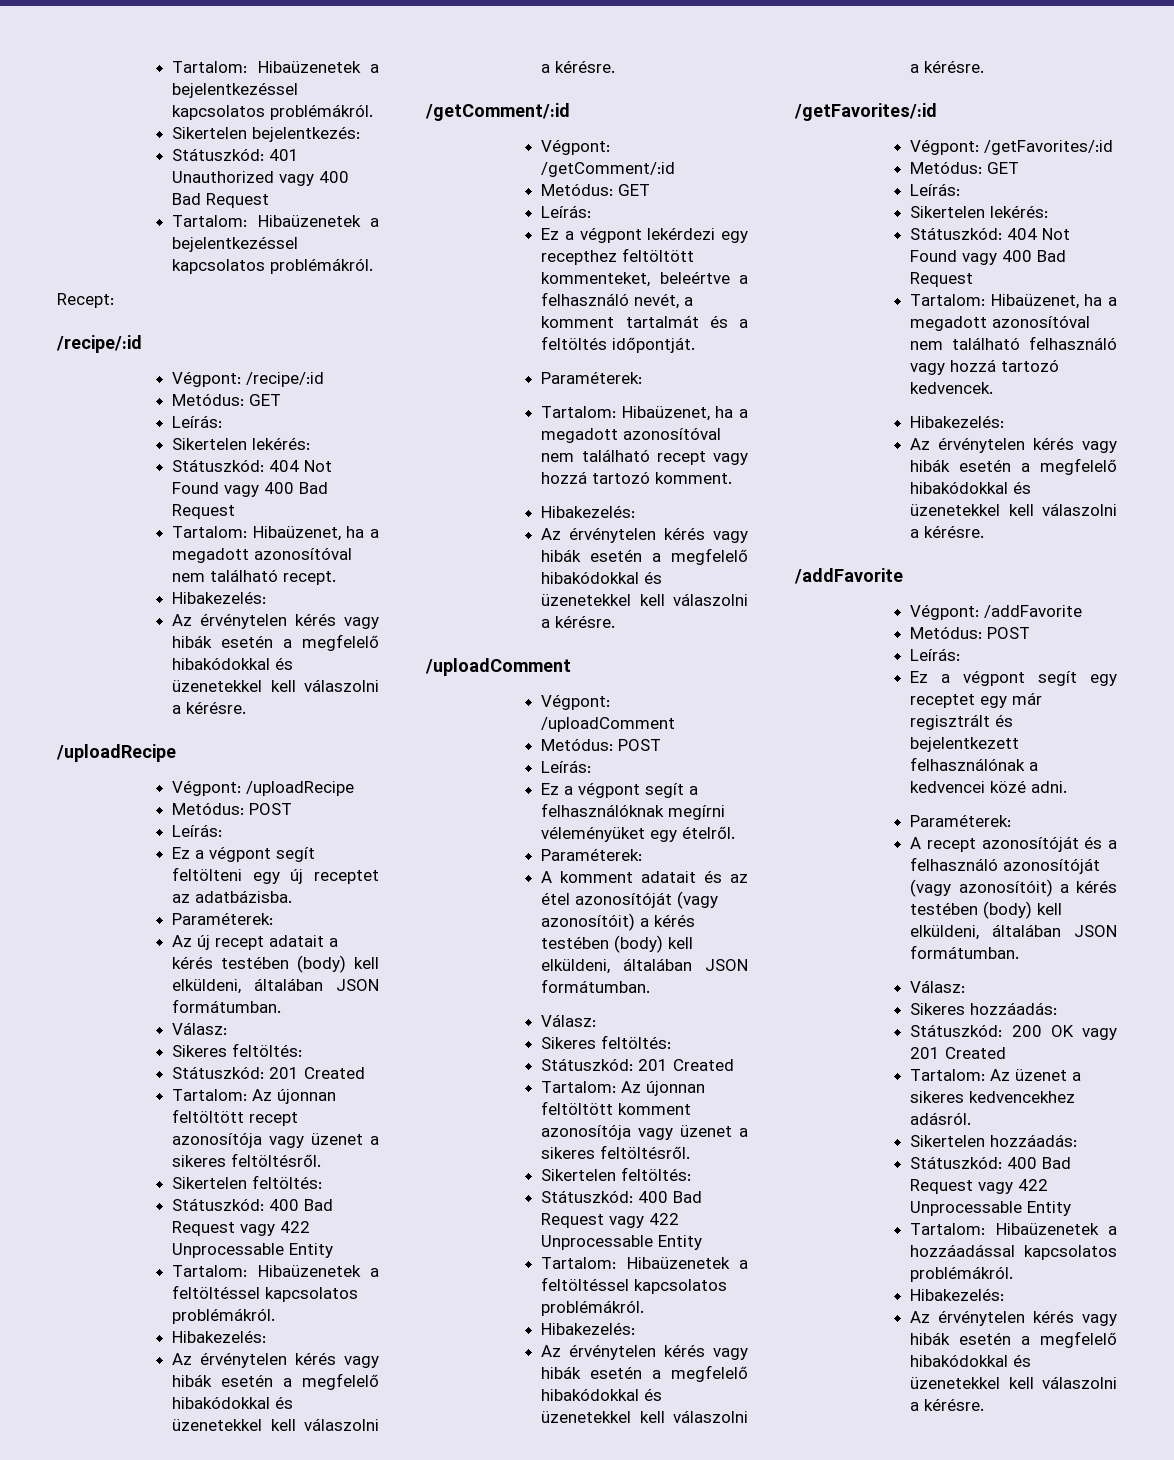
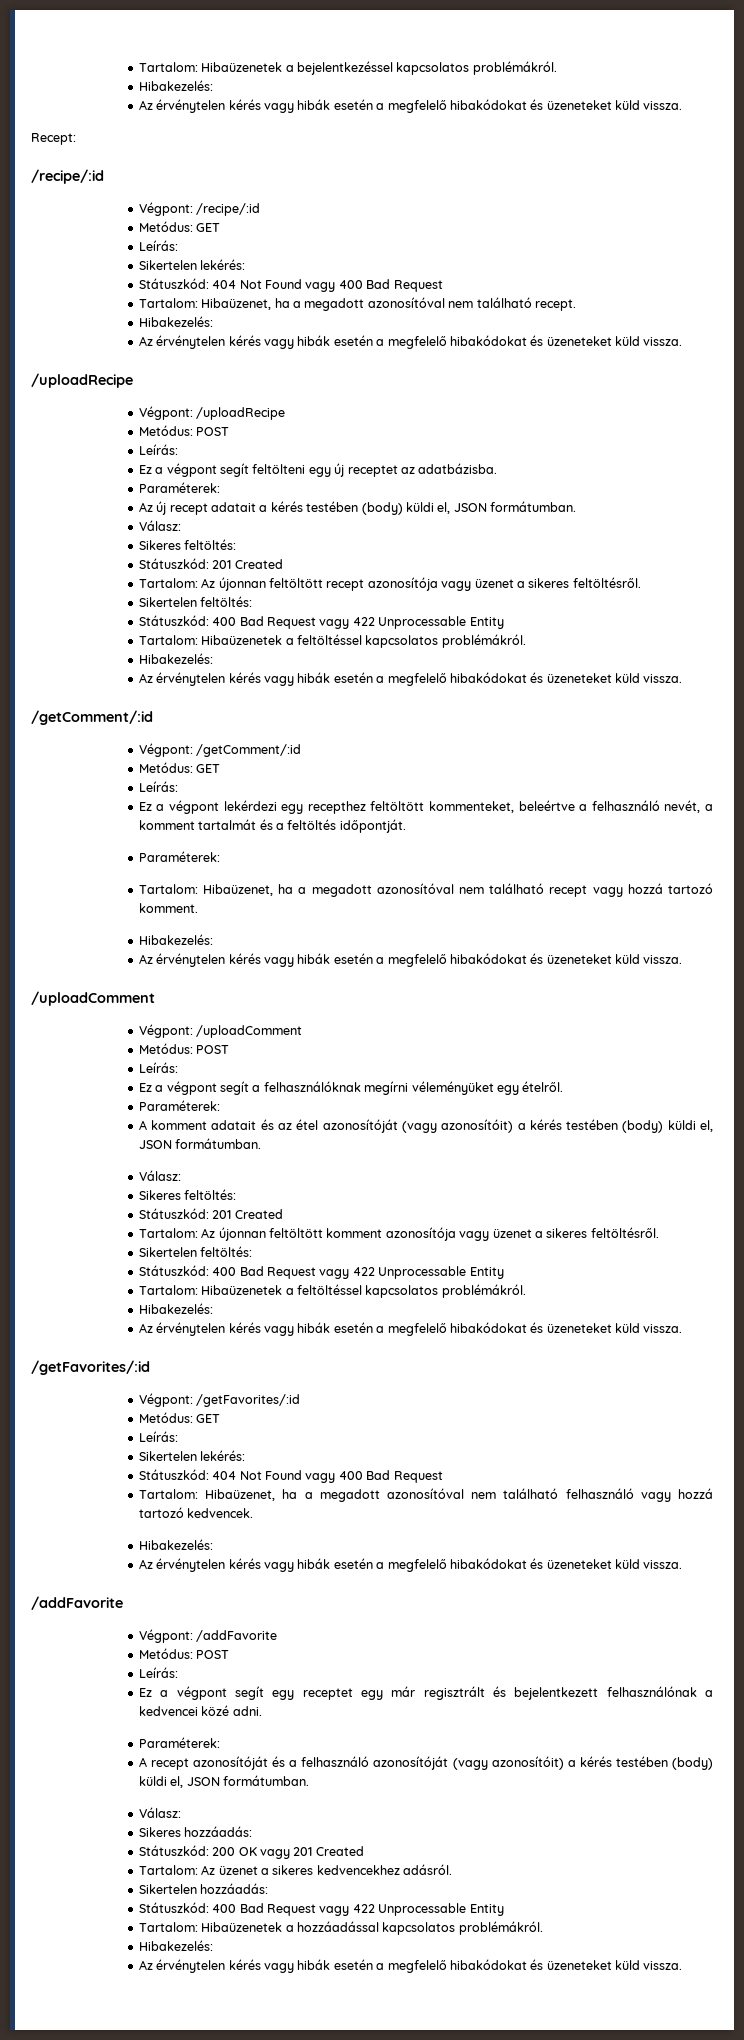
[172,61,379,73] [172,82,299,98] [172,104,374,120] [172,126,361,142] [172,148,300,161] [172,171,350,186] [172,193,270,208] [172,215,379,227] [172,236,299,252] [172,258,374,274] Tartalom: Hibaüzenetek a bejelentkezéssel kapcsolatos problémákról. // Sikertelen bejelentkezés: // Státuszkód: 401 Unauthorized vagy 400 Bad Request // Tartalom: Hibaüzenetek a bejelentkezéssel kapcsolatos problémákról. -> [138,61,557,75] [138,80,213,91] [138,99,683,113] Tartalom: Hibaüzenetek a bejelentkezéssel kapcsolatos problémákról. // Hibakezelés: // Az érvénytelen kérés vagy hibák esetén a megfelelő hibakódokat és üzeneteket küld vissza.
[172,657,294,670] [172,679,379,692] [172,701,247,714] hibakódokkal és üzenetekkel kell válaszolni a kérésre. -> [449,335,683,346] hibakódokat és üzeneteket küld vissza.
[354,957,379,969] [172,978,324,994] kell elküldeni, általában -> [405,502,451,514] küldi el,
[172,1396,294,1409] [172,1418,379,1431] [541,60,616,73] hibakódokkal és üzenetekkel kell válaszolni a kérésre. -> [449,672,683,683] hibakódokat és üzeneteket küld vissza.
[541,571,663,584] [541,593,748,606] [541,615,616,628] hibakódokkal és üzenetekkel kell válaszolni a kérésre. -> [449,953,683,964] hibakódokat és üzeneteket küld vissza.
[668,937,694,949] [541,958,693,974] kell elküldeni, általában -> [667,1120,713,1132] küldi el,
[541,1388,663,1401] [541,1410,748,1423] [910,60,985,73] hibakódokkal és üzenetekkel kell válaszolni a kérésre. -> [449,1322,683,1333] hibakódokat és üzeneteket küld vissza.
[910,481,1032,494] [910,503,1117,516] [910,525,985,538] hibakódokkal és üzenetekkel kell válaszolni a kérésre. -> [449,1558,683,1569] hibakódokat és üzeneteket küld vissza.
[1037,903,1063,915] [910,924,1062,940] kell elküldeni, általában -> [138,1776,184,1788] küldi el,
[910,1354,1032,1367] [910,1376,1117,1389] [910,1398,985,1411] hibakódokkal és üzenetekkel kell válaszolni a kérésre. -> [449,1959,683,1970] hibakódokat és üzeneteket küld vissza.

